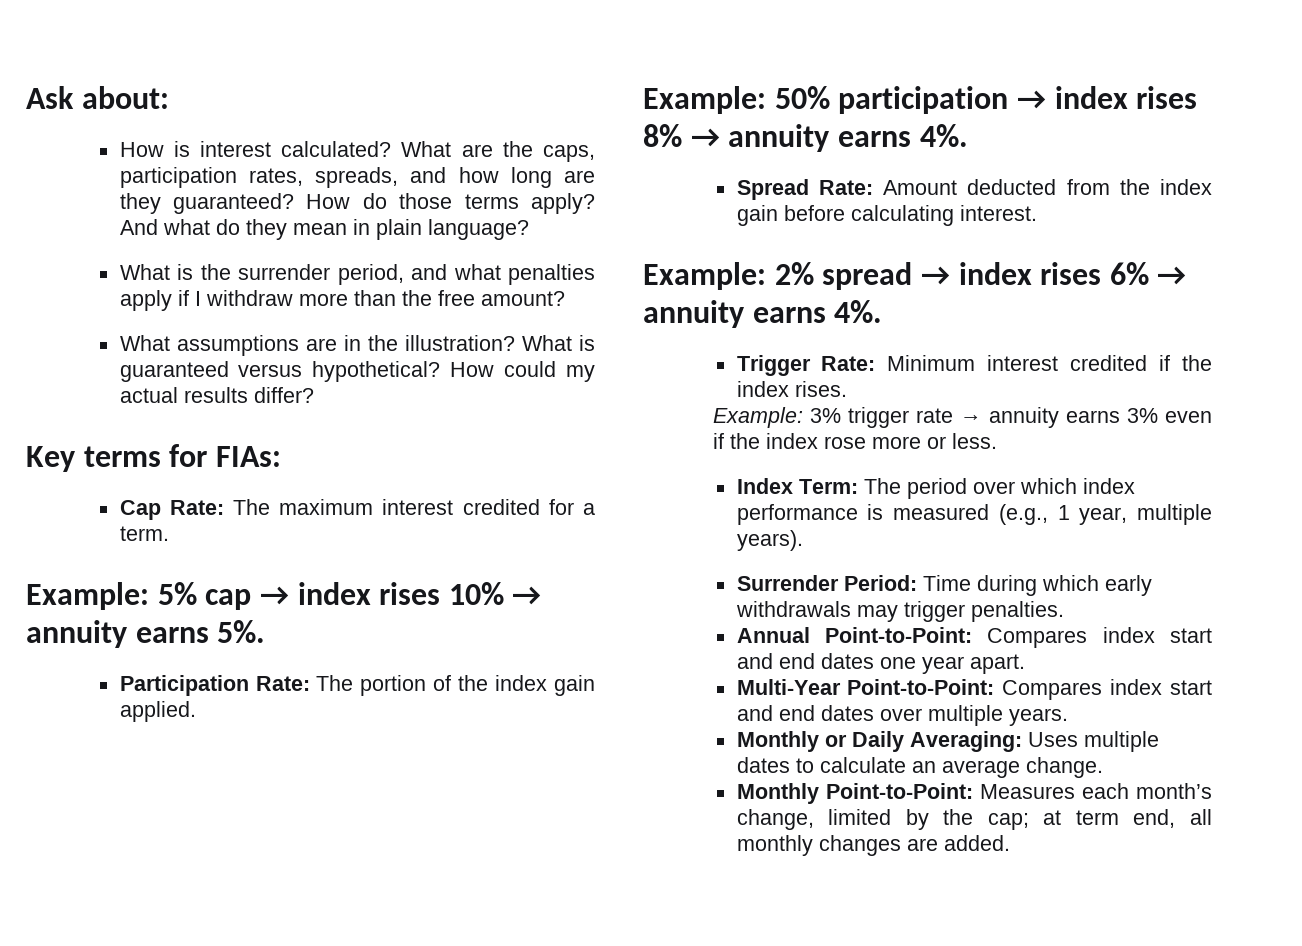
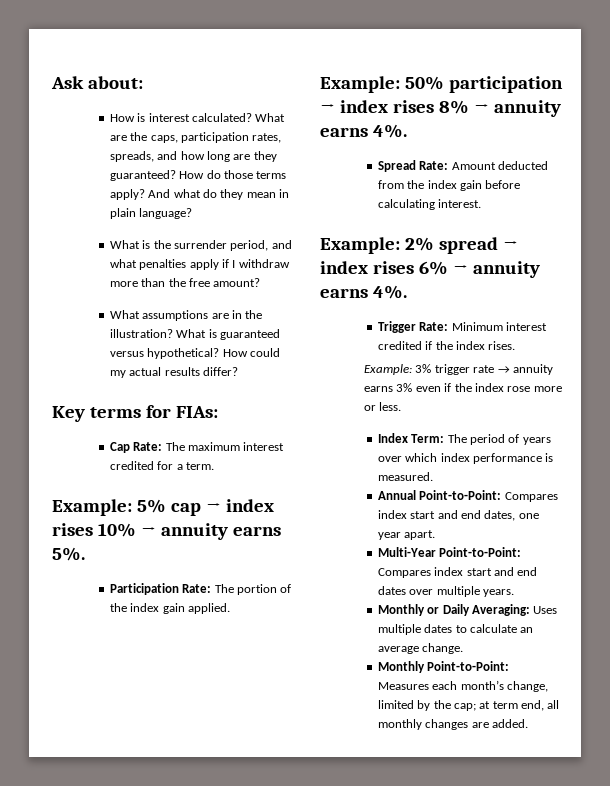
(967, 488) none -> [508,434,551,445] of years
[893,504,1212,525] [736,530,803,551] [736,575,1152,596] [735,601,1064,622] measured (e.g., 1 year, multiple years). // Surrender Period: Time during which early withdrawals may trigger penalties. -> [377,472,433,481] measured.
[820,653,874,669] dates -> [484,510,516,521] dates,

